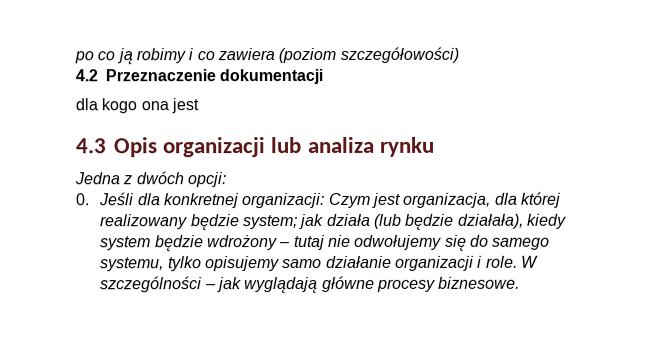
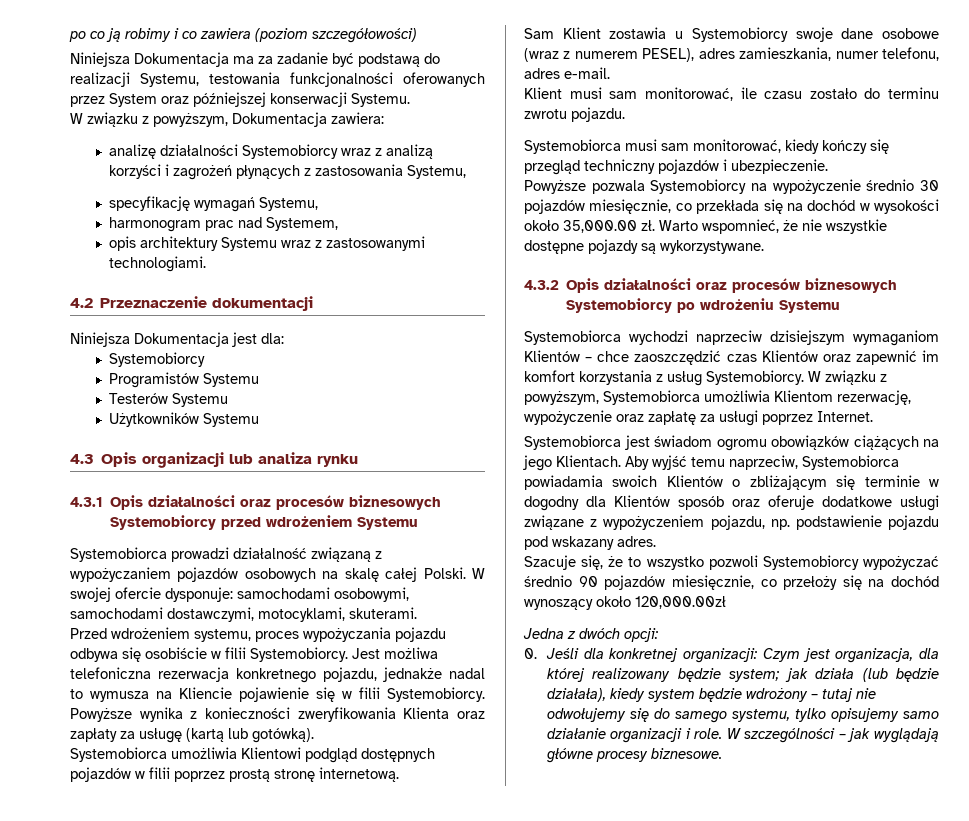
[75,69,324,85] [75,98,199,114] 4.2 Przeznaczenie dokumentacji // dla kogo ona jest -> [70,52,440,67] [70,72,485,87] [70,92,410,107] [70,112,384,127] [108,144,433,159] [108,164,466,180] [108,196,318,212] [108,217,338,232] [108,236,425,251] [108,256,206,272] [70,296,314,311] [70,332,284,347] [108,352,205,367] [108,372,259,388] [108,393,228,407] [108,412,259,427] Niniejsza Dokumentacja ma za zadanie być podstawą do realizacji Systemu, testowania funkcjonalności oferowanych przez System oraz późniejszej konserwacji Systemu. // W związku z powyższym, Dokumentacja zawiera: // analizę działalności Systemobiorcy wraz z analizą korzyści i zagrożeń płynących z zastosowania Systemu, // specyfikację wymagań Systemu, // harmonogram prac nad Systemem, // opis architektury Systemu wraz z zastosowanymi technologiami. // 4.2 Przeznaczenie dokumentacji // Niniejsza Dokumentacja jest dla: // Systemobiorcy // Programistów Systemu // Testerów Systemu // Użytkowników Systemu
(434, 146) none -> [70,495,442,510] [110,515,419,530] [70,547,382,562] [70,567,486,582] [70,587,409,602] [70,607,417,622] [70,627,446,642] [70,647,438,662] [70,667,485,683] [70,687,485,702] [70,707,485,722] [70,728,314,743] [70,747,435,763] [70,767,399,782] [524,27,939,42] [524,47,939,62] [524,67,610,79] [524,87,939,101] [524,107,625,122] [524,139,889,154] [524,159,828,175] [524,179,939,194] [524,199,939,214] [524,219,887,234] [524,239,764,254] [524,278,898,293] [566,298,841,313] [524,330,939,346] [524,350,939,365] [524,370,887,386] [524,390,911,405] [524,410,873,426] [524,435,939,451] [523,455,899,471] [524,475,939,490] [524,495,939,511] [524,515,939,530] [524,536,656,550] [524,555,939,570] [524,575,939,590] [524,596,726,610] // 4.3.1 Opis działalności oraz procesów biznesowych Systemobiorcy przed wdrożeniem Systemu // Systemobiorca prowadzi działalność związaną z wypożyczaniem pojazdów osobowych na skalę całej Polski. W swojej ofercie dysponuje: samochodami osobowymi, samochodami dostawczymi, motocyklami, skuterami. // Przed wdrożeniem systemu, proces wypożyczania pojazdu odbywa się osobiście w filii Systemobiorcy. Jest możliwa telefoniczna rezerwacja konkretnego pojazdu, jednakże nadal to wymusza na Kliencie pojawienie się w filii Systemobiorcy. Powyższe wynika z konieczności zweryfikowania Klienta oraz zapłaty za usługę (kartą lub gotówką). // Systemobiorca umożliwia Klientowi podgląd dostępnych pojazdów w filii poprzez prostą stronę internetową. // Sam Klient zostawia u Systemobiorcy swoje dane osobowe (wraz z numerem PESEL), adres zamieszkania, numer telefonu, adres e-mail. // Klient musi sam monitorować, ile czasu zostało do terminu zwrotu pojazdu. // Systemobiorca musi sam monitorować, kiedy kończy się przegląd techniczny pojazdów i ubezpieczenie. // Powyższe pozwala Systemobiorcy na wypożyczenie średnio 30 pojazdów miesięcznie, co przekłada się na dochód w wysokości około 35,000.00 zł. Warto wspomnieć, że nie wszystkie dostępne pojazdy są wykorzystywane. // 4.3.2 Opis działalności oraz procesów biznesowych Systemobiorcy po wdrożeniu Systemu // Systemobiorca wychodzi naprzeciw dzisiejszym wymaganiom Klientów – chce zaoszczędzić czas Klientów oraz zapewnić im komfort korzystania z usług Systemobiorcy. W związku z powyższym, Systemobiorca umożliwia Klientom rezerwację, wypożyczenie oraz zapłatę za usługi poprzez Internet. // Systemobiorca jest świadom ogromu obowiązków ciążących na jego Klientach. Aby wyjść temu naprzeciw, Systemobiorca powiadamia swoich Klientów o zbliżającym się terminie w dogodny dla Klientów sposób oraz oferuje dodatkowe usługi związane z wypożyczeniem pojazdu, np. podstawienie pojazdu pod wskazany adres. // Szacuje się, że to wszystko pozwoli Systemobiorcy wypożyczać średnio 90 pojazdów miesięcznie, co przełoży się na dochód wynoszący około 120,000.00zł

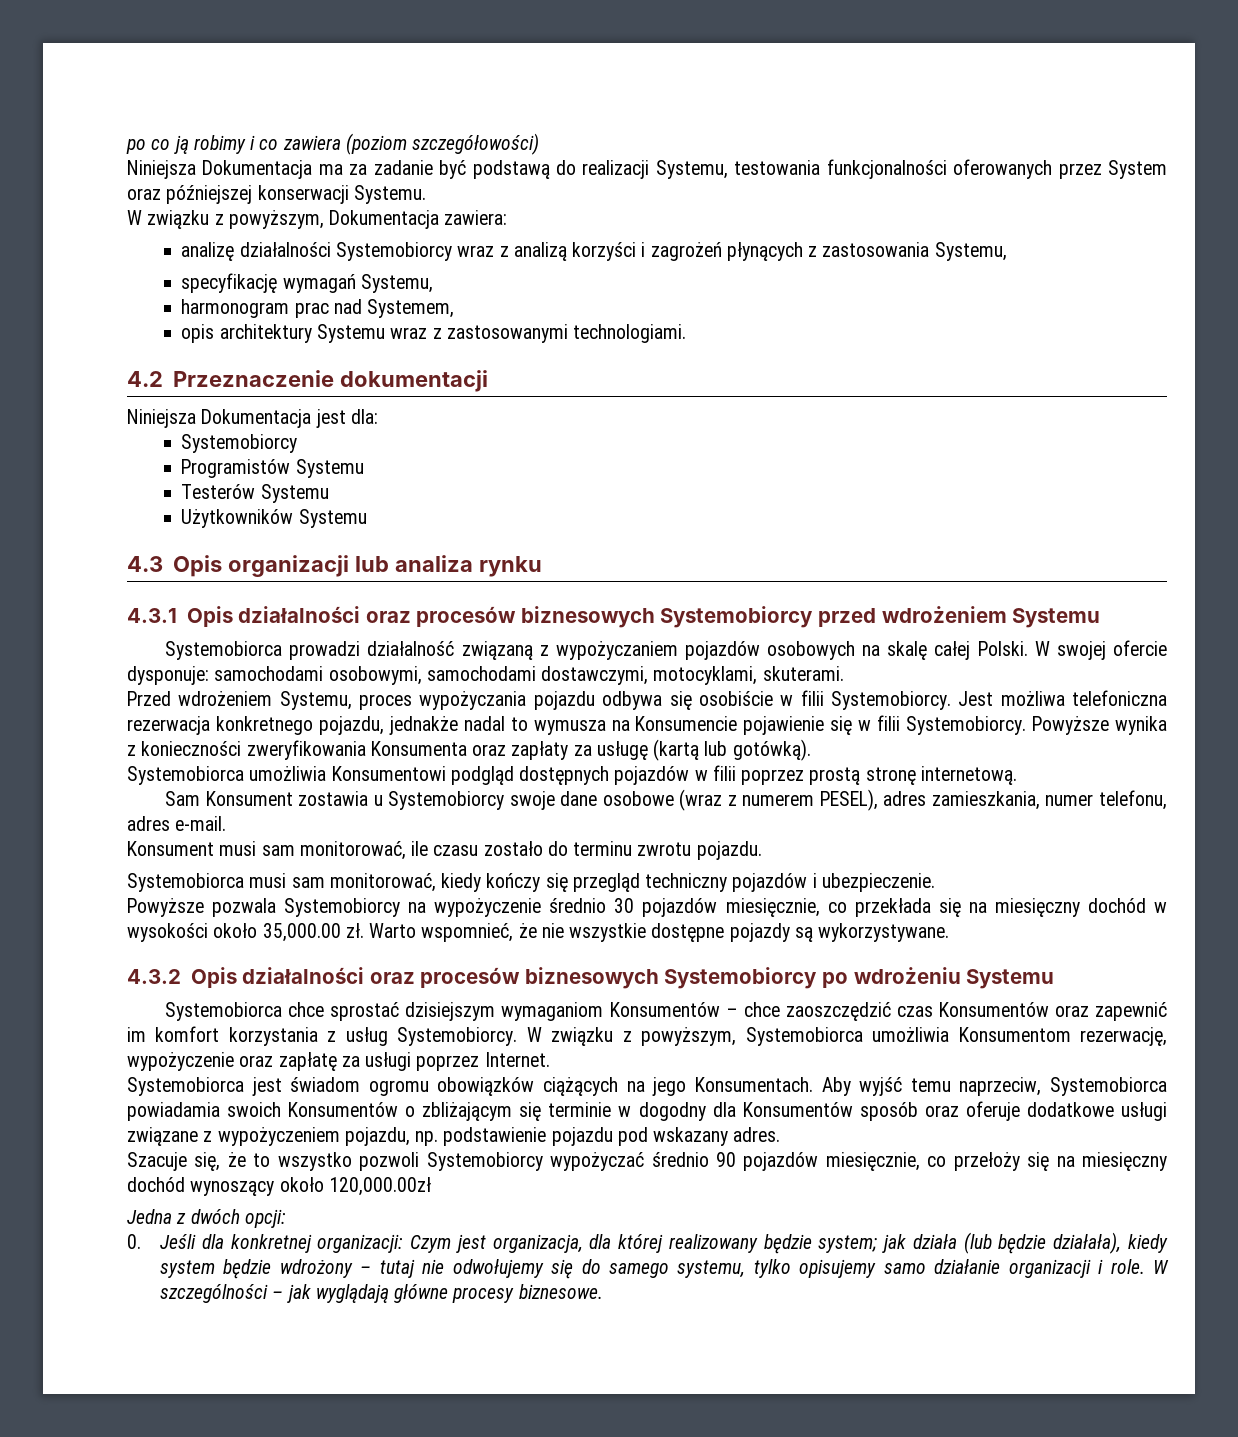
[194,629,251,642] systemu, -> [279,691,352,710] Systemu,
[179,687,232,699] Kliencie -> [635,716,738,731] Konsumencie
[403,707,450,719] Klienta -> [370,741,467,756] Konsumenta
[241,747,301,759] Klientowi -> [331,766,446,781] Konsumentowi
[562,27,601,39] Klient -> [205,791,293,806] Konsument
[524,87,562,99] Klient -> [127,841,214,856] Konsument
(803, 207) none -> [994,898,1080,917] miesięczny
[629,330,762,345] wychodzi naprzeciw -> [288,1002,400,1021] chce sprostać
[524,350,580,362] Klientów -> [609,1002,720,1017] Konsumentów
[761,350,818,362] Klientów -> [938,1002,1049,1017] Konsumentów
[774,390,833,402] Klientom -> [958,1027,1071,1042] Konsumentom
[556,455,621,467] Klientach. -> [694,1077,813,1092] Konsumentach.
[666,475,723,487] Klientów -> [288,1102,399,1117] Konsumentów
[614,495,670,507] Klientów -> [742,1102,853,1117] Konsumentów
(885, 583) none -> [1082,1152,1167,1171] miesięczny

